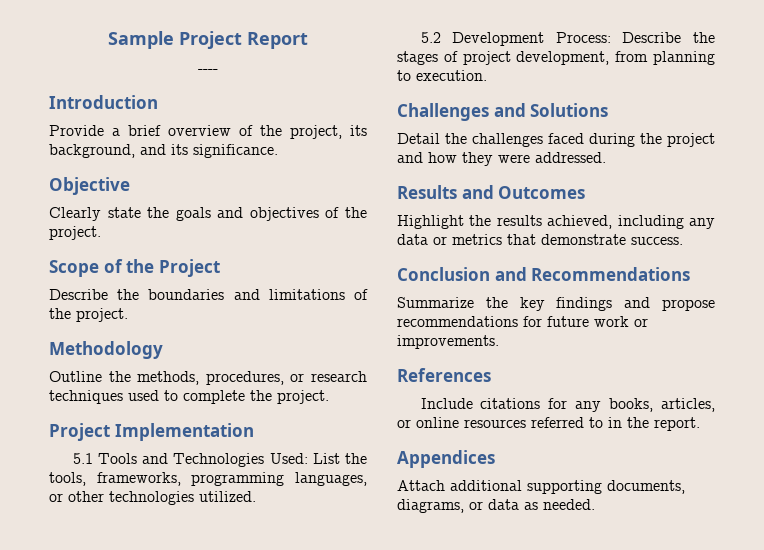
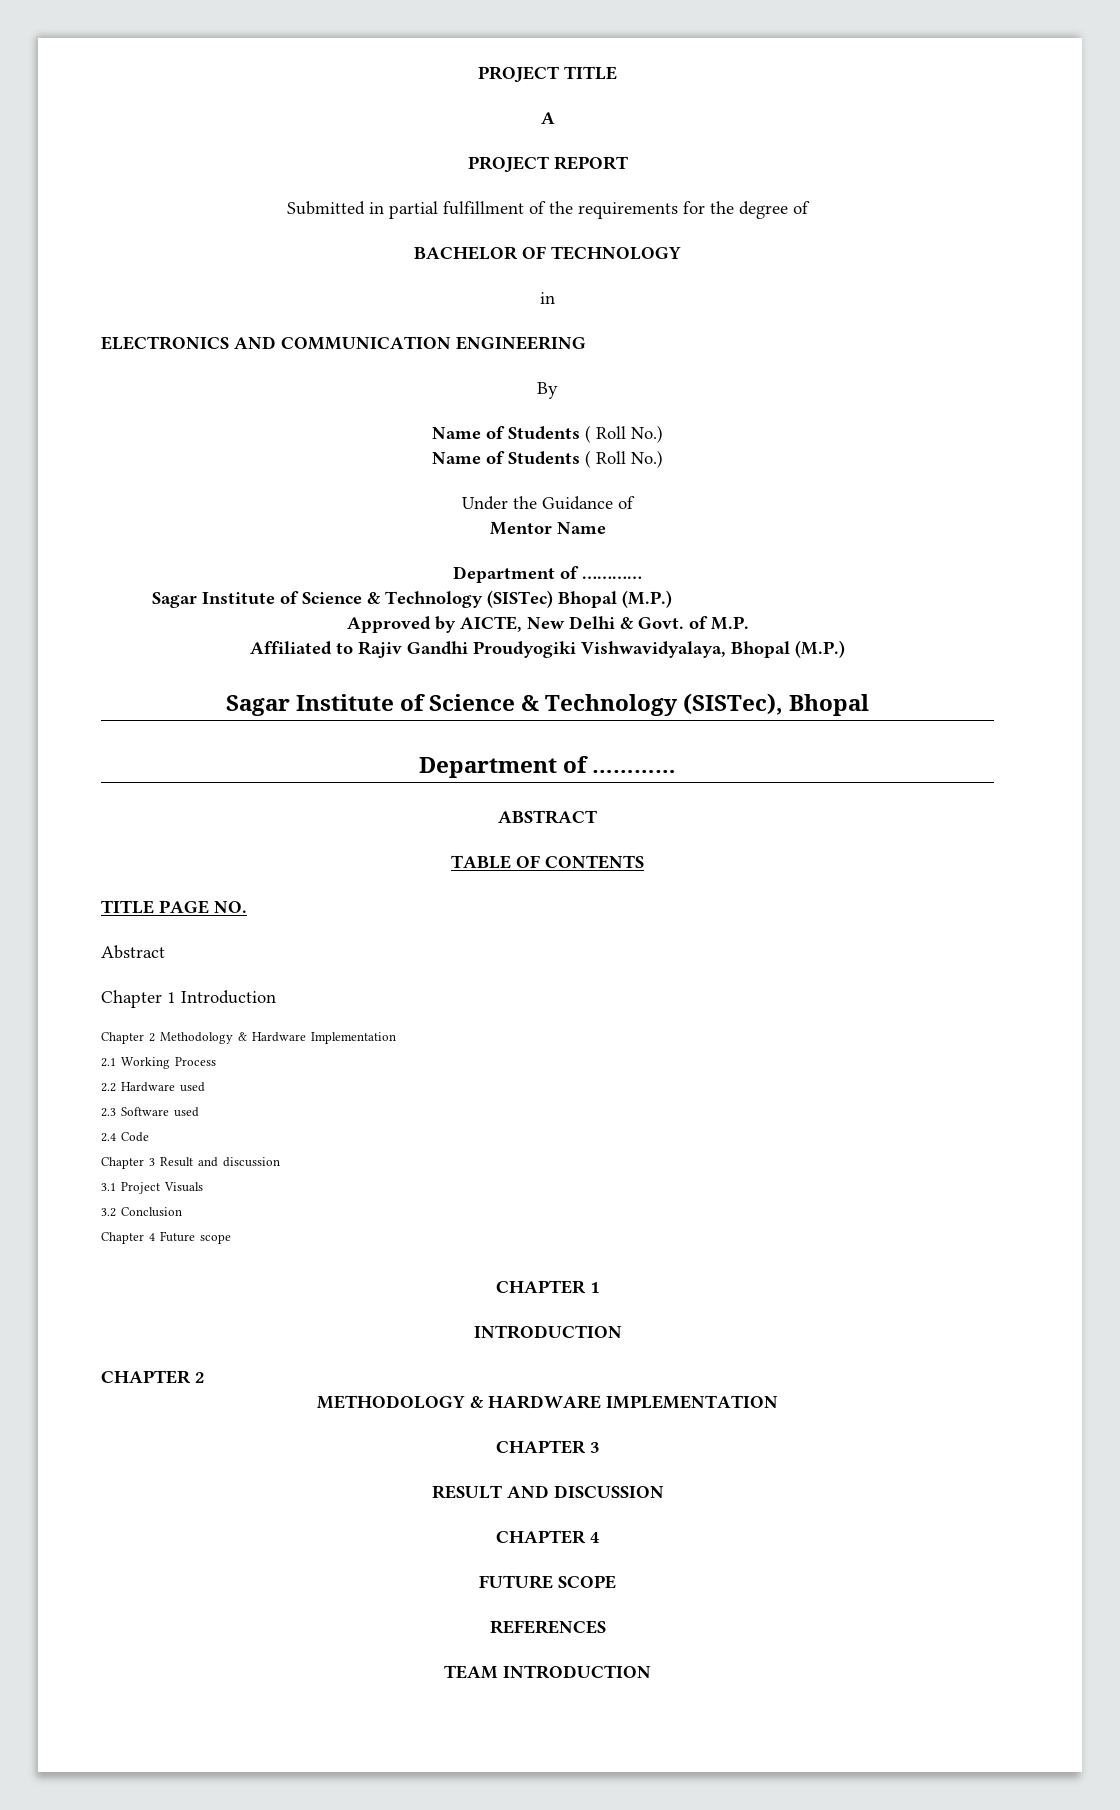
[108,31,308,49] [198,69,218,73] [49,95,158,109] [49,125,367,139] [49,144,278,158] [49,177,130,195] [49,207,367,221] [49,226,101,240] [49,259,220,277] [49,289,368,300] [49,308,128,322] [49,341,163,359] [49,371,367,385] [49,390,329,404] [49,423,254,441] [72,453,367,467] [49,472,367,486] [49,491,256,505] [420,32,715,46] [397,51,715,65] [397,70,487,81] [397,103,609,121] [397,133,715,147] [397,152,606,166] [397,185,586,199] [397,215,715,229] [397,234,683,245] [397,267,691,281] [397,297,715,311] [397,316,648,327] [397,335,499,349] [397,368,491,382] [420,398,715,412] [397,417,700,431] [397,450,495,468] [397,480,685,494] [397,499,595,513] Sample Project Report // ---- // Introduction // Provide a brief overview of the project, its background, and its significance. // Objective // Clearly state the goals and objectives of the project. // Scope of the Project // Describe the boundaries and limitations of the project. // Methodology // Outline the methods, procedures, or research techniques used to complete the project. // Project Implementation // 5.1 Tools and Technologies Used: List the tools, frameworks, programming languages, or other technologies utilized. // 5.2 Development Process: Describe the stages of project development, from planning to execution. // Challenges and Solutions // Detail the challenges faced during the project and how they were addressed. // Results and Outcomes // Highlight the results achieved, including any data or metrics that demonstrate success. // Conclusion and Recommendations // Summarize the key findings and propose recommendations for future work or improvements. // References // Include citations for any books, articles, or online resources referred to in the report. // Appendices // Attach additional supporting documents, diagrams, or data as needed. -> [478,66,617,83] [540,112,555,124] [467,156,628,173] [287,201,810,219] [414,246,681,260] [540,292,555,304] [101,336,586,350] [537,382,558,399] [432,425,663,443] [432,450,663,468] [462,496,635,510] [489,522,606,535] [453,566,642,583] [152,590,673,608] [346,616,749,633] [250,640,845,658] [225,693,870,716] [418,756,677,778] [498,810,597,824] [451,855,644,869] [101,900,247,914] [101,945,165,959] [101,990,276,1008] [101,1032,396,1044] [101,1057,216,1069] [101,1082,205,1092] [101,1107,199,1117] [101,1132,149,1142] [101,1157,280,1169] [101,1182,203,1194] [101,1207,182,1217] [101,1231,231,1244] [495,1280,600,1294] [473,1325,622,1339] [101,1370,205,1384] [317,1395,778,1409] [495,1440,600,1454] [431,1485,664,1499] [495,1530,600,1544] [479,1575,616,1589] [489,1620,606,1634] [444,1665,651,1679] PROJECT TITLE // A // PROJECT REPORT // Submitted in partial fulfillment of the requirements for the degree of // BACHELOR OF TECHNOLOGY // in // ELECTRONICS AND COMMUNICATION ENGINEERING // By // Name of Students ( Roll No.) // Name of Students ( Roll No.) // Under the Guidance of // Mentor Name // Department of ………… // Sagar Institute of Science & Technology (SISTec) Bhopal (M.P.) // Approved by AICTE, New Delhi & Govt. of M.P. // Affiliated to Rajiv Gandhi Proudyogiki Vishwavidyalaya, Bhopal (M.P.) // Sagar Institute of Science & Technology (SISTec), Bhopal // Department of ………… // ABSTRACT // TABLE OF CONTENTS // TITLE PAGE NO. // Abstract // Chapter 1 Introduction // Chapter 2 Methodology & Hardware Implementation // 2.1 Working Process // 2.2 Hardware used // 2.3 Software used // 2.4 Code // Chapter 3 Result and discussion // 3.1 Project Visuals // 3.2 Conclusion // Chapter 4 Future scope // CHAPTER 1 // INTRODUCTION // CHAPTER 2 // METHODOLOGY & HARDWARE IMPLEMENTATION // CHAPTER 3 // RESULT AND DISCUSSION // CHAPTER 4 // FUTURE SCOPE // REFERENCES // TEAM INTRODUCTION

